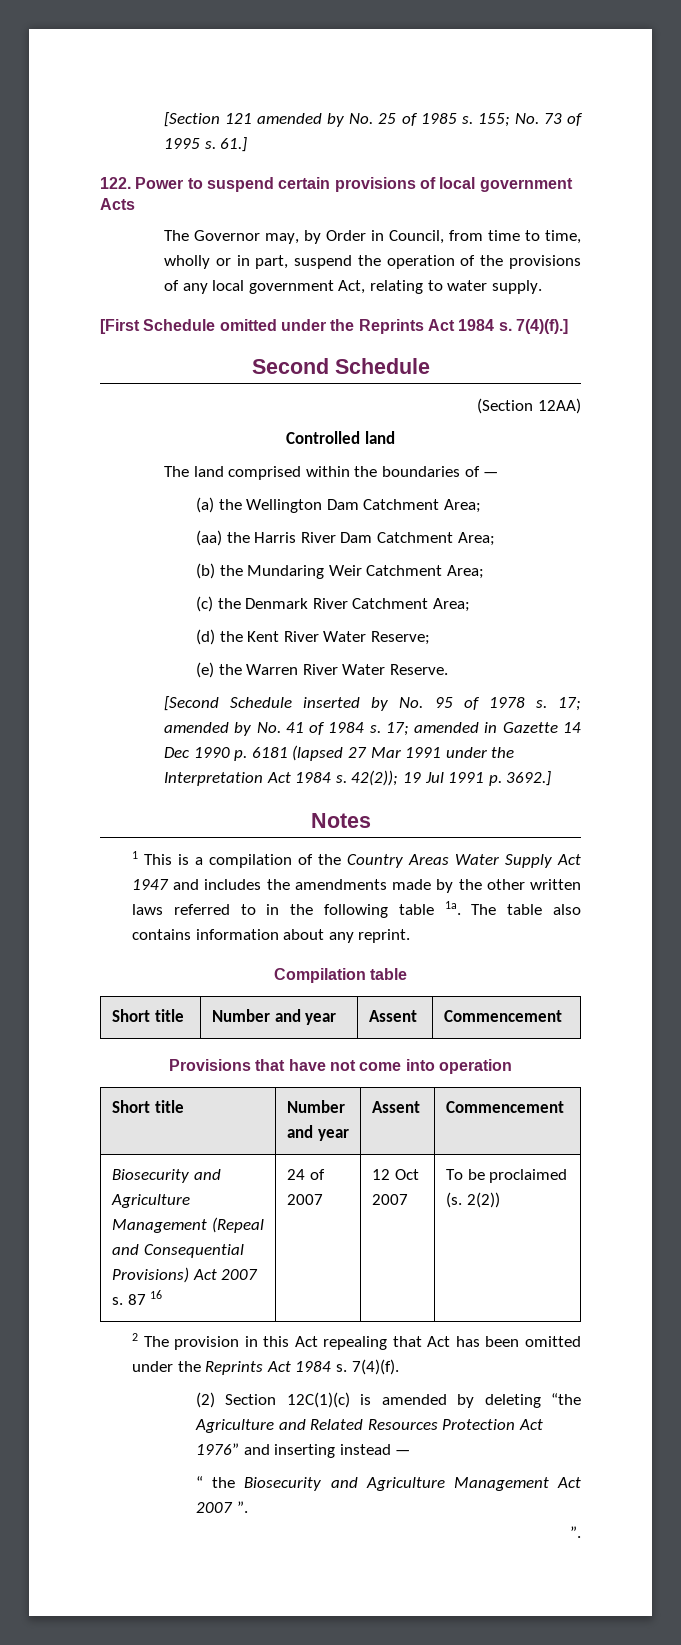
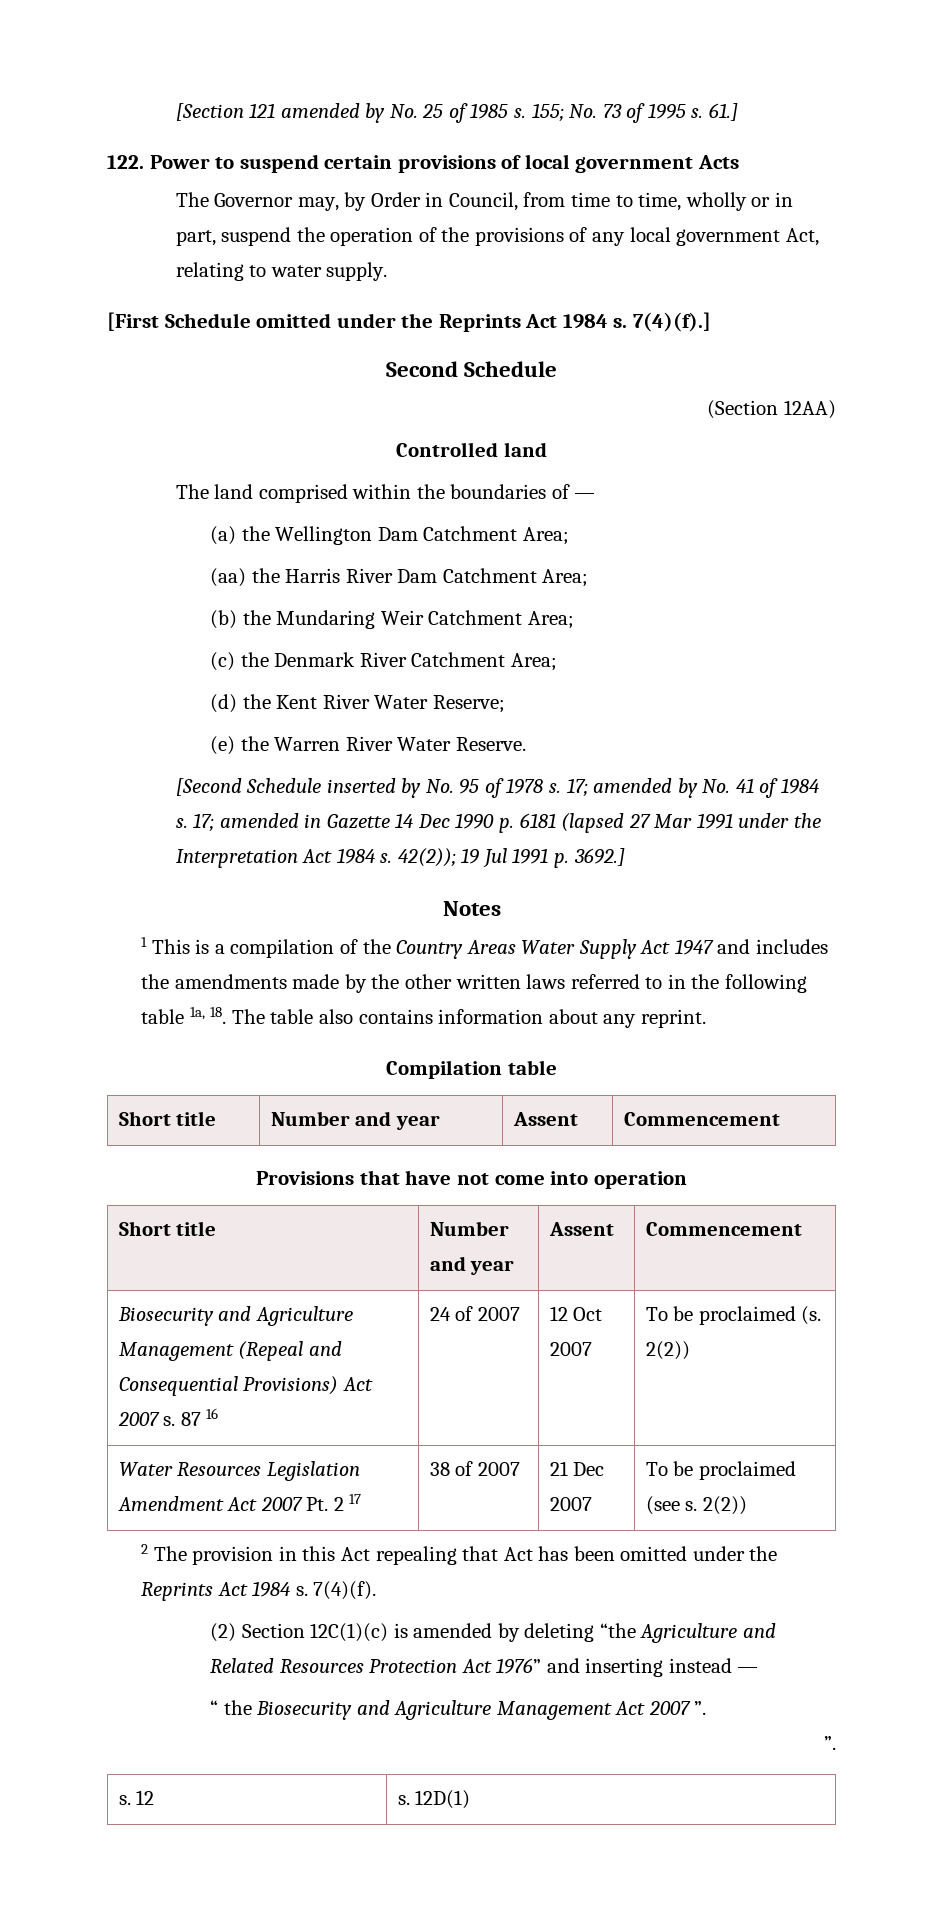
[444,901,461,915] 1a. -> [189,1007,227,1024] 1a, 18.
(500, 1200) none -> [118,1461,360,1481] [117,1494,362,1511] [429,1461,520,1476] [549,1461,605,1476] [549,1497,592,1511] [645,1461,796,1480] [645,1496,747,1515] // Water Resources Legislation Amendment Act 2007 Pt. 2 17 | 38 of 2007 | 21 Dec 2007 | To be proclaimed (see s. 2(2))
(581, 1532) none -> [118,1790,155,1805] [397,1790,471,1809] // s. 12 | s. 12D(1)

